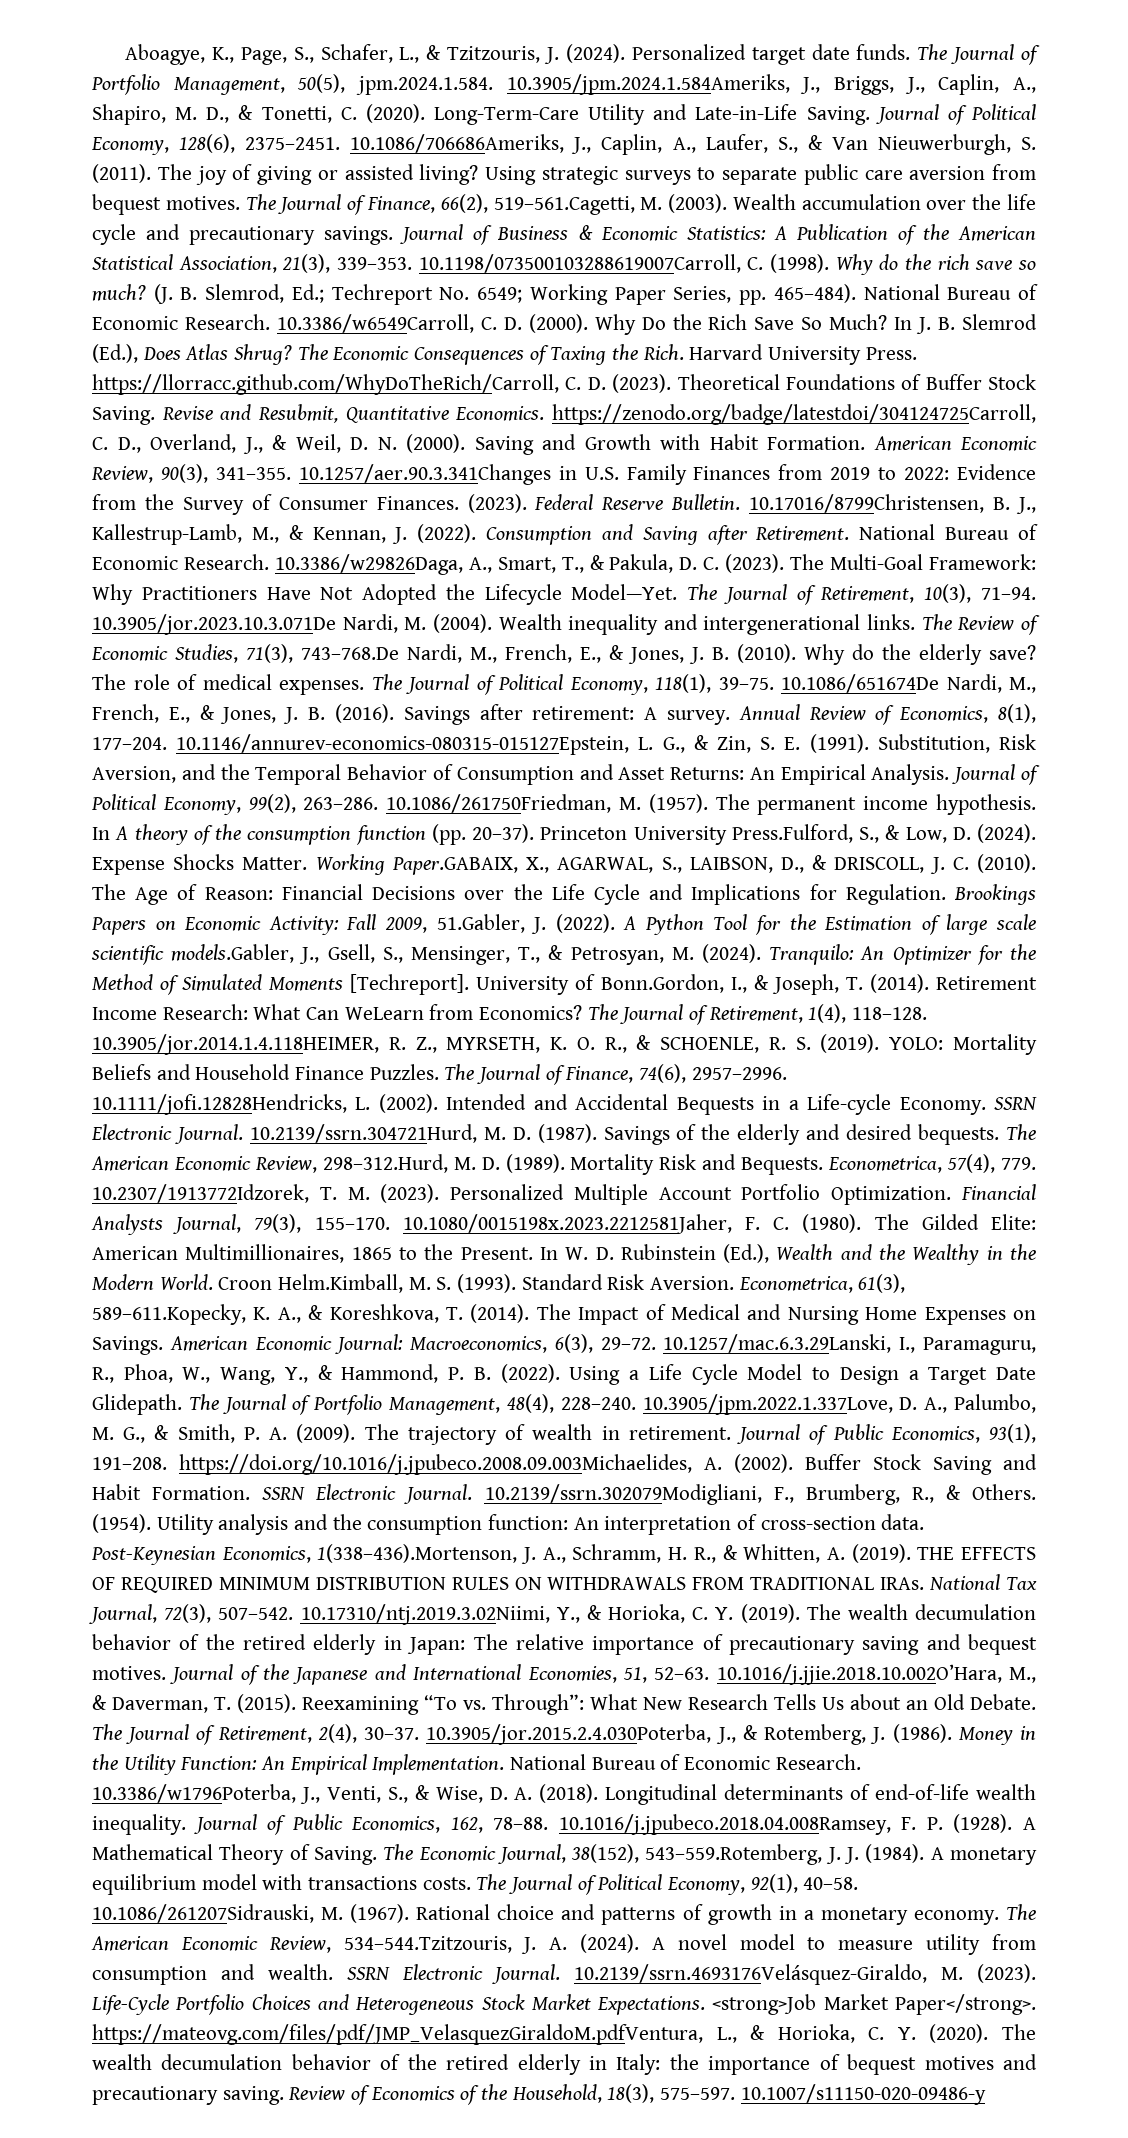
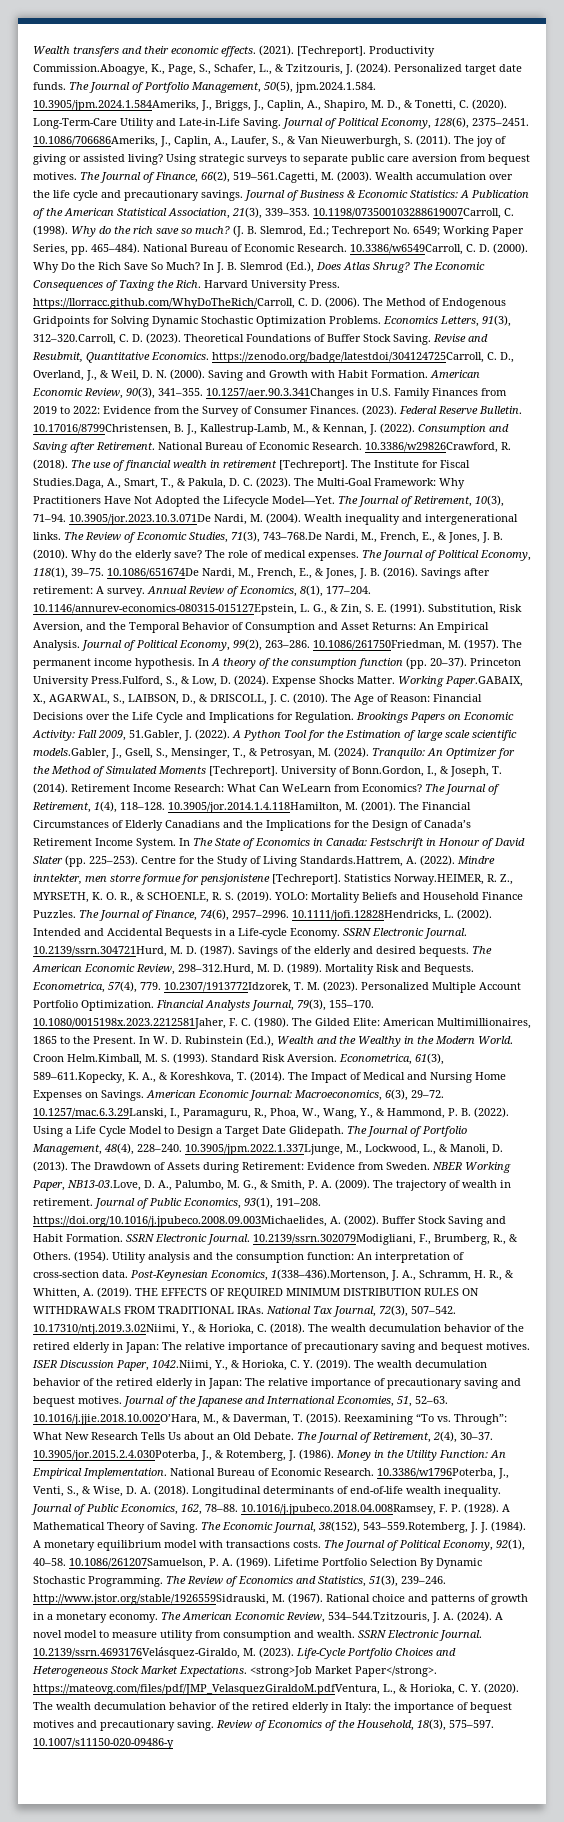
[125,44,206,65] Aboagye, -> [33,45,435,57] [33,64,148,75] Wealth transfers and their economic effects. (2021). [Techreport]. Productivity Commission.Aboagye,
(606, 383) none -> [325,297,506,309] [33,315,511,327] [33,334,143,345] (2006). The Method of Endogenous Gridpoints for Solving Dynamic Stochastic Optimization Problems. Economics Letters, 91(3), 312–320.Carroll, C. D.
[274,554,463,575] 10.3386/w29826Daga, -> [365,442,511,453] [33,459,470,471] [33,478,104,489] 10.3386/w29826Crawford, R. (2018). The use of financial wealth in retirement [Techreport]. The Institute for Fiscal Studies.Daga,
[92,1034,379,1055] 10.3905/jor.2014.1.4.118HEIMER, -> [168,801,471,813] [33,820,471,831] [33,838,525,849] [33,855,495,867] [33,874,484,885] 10.3905/jor.2014.1.4.118Hamilton, M. (2001). The Financial Circumstances of Elderly Canadians and the Implications for the Design of Canada’s Retirement Income System. In The State of Economics in Canada: Festschrift in Honour of David Slater (pp. 225–253). Centre for the Study of Living Standards.Hattrem, A. (2022). Mindre inntekter, men storre formue for pensjonistene [Techreport]. Statistics Norway.HEIMER,
[642,1394,893,1415] 10.3905/jpm.2022.1.337Love, -> [185,1144,503,1155] [33,1161,511,1173] [32,1180,141,1191] 10.3905/jpm.2022.1.337Ljunge, M., Lockwood, L., & Manoli, D. (2013). The Drawdown of Assets during Retirement: Evidence from Sweden. NBER Working Paper, NB13-03.Love,
(709, 1613) none -> [270,1323,524,1334] [33,1342,530,1353] [32,1360,300,1371] (2018). The wealth decumulation behavior of the retired elderly in Japan: The relative importance of precautionary saving and bequest motives. ISER Discussion Paper, 1042.Niimi, Y., & Horioka, C.
[92,1904,314,1923] 10.1086/261207Sidrauski, -> [69,1557,482,1569] [33,1575,446,1587] [33,1594,269,1605] 10.1086/261207Samuelson, P. A. (1969). Lifetime Portfolio Selection By Dynamic Stochastic Programming. The Review of Economics and Statistics, 51(3), 239–246. http://www.jstor.org/stable/1926559Sidrauski,

